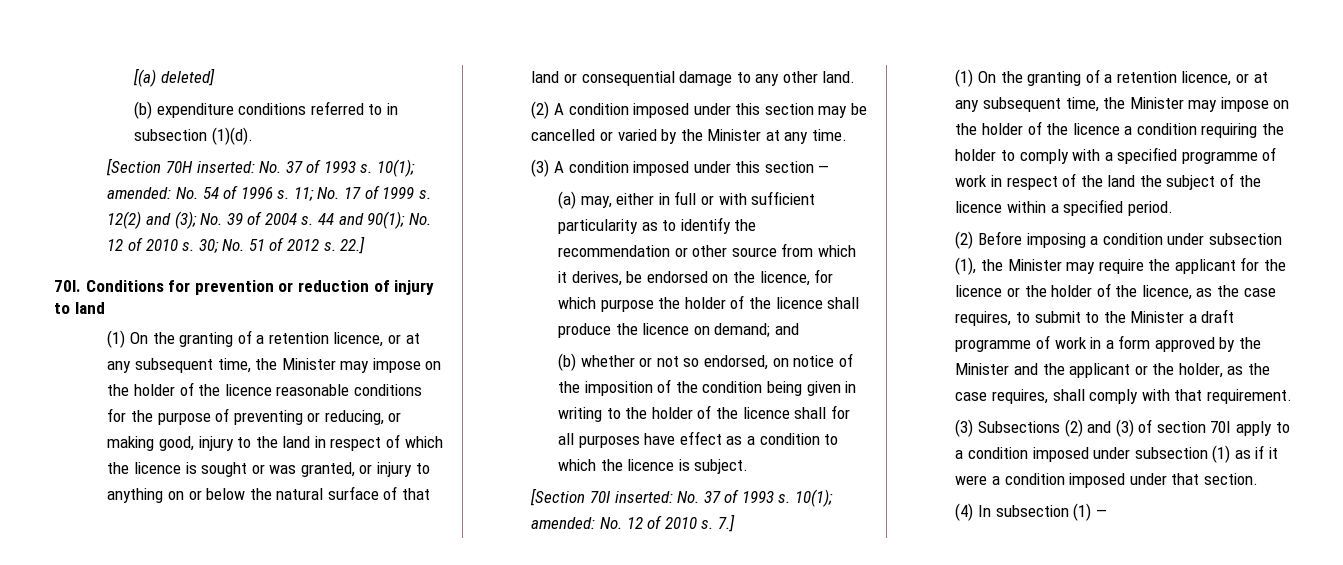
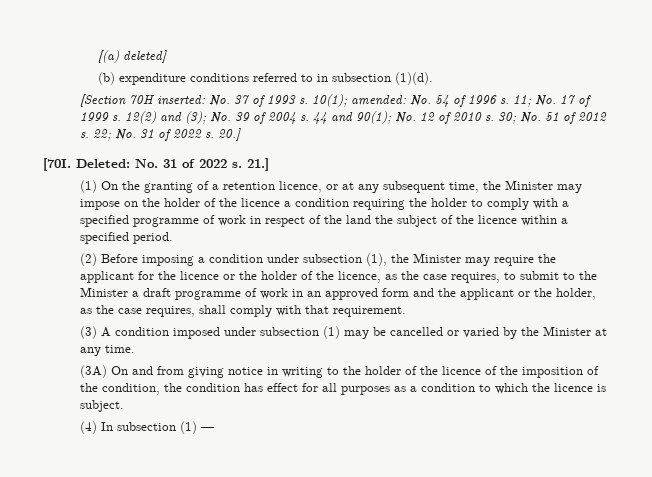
[340,236,366,254] [54,280,435,295] [54,302,105,314] [107,330,420,348] [107,358,442,373] [107,382,422,396] [107,408,402,425] [107,434,443,451] [107,462,430,477] [107,486,431,503] [531,71,856,86] [531,101,868,119] [531,129,848,144] [531,159,830,177] [558,191,816,209] [558,217,757,234] [558,243,856,257] [558,269,834,286] [558,295,860,312] [558,323,799,338] [558,353,853,371] [558,379,857,396] [558,405,850,422] [558,431,839,448] [558,459,749,474] [530,488,834,507] [531,514,735,532] 22.] // 70I. Conditions for prevention or reduction of injury to land // (1) On the granting of a retention licence, or at any subsequent time, the Minister may impose on the holder of the licence reasonable conditions for the purpose of preventing or reducing, or making good, injury to the land in respect of which the licence is sought or was granted, or injury to anything on or below the natural surface of that land or consequential damage to any other land. // (2) A condition imposed under this section may be cancelled or varied by the Minister at any time. // (3) A condition imposed under this section — // (a) may, either in full or with sufficient particularity as to identify the recommendation or other source from which it derives, be endorsed on the licence, for which purpose the holder of the licence shall produce the licence on demand; and // (b) whether or not so endorsed, on notice of the imposition of the condition being given in writing to the holder of the licence shall for all purposes have effect as a condition to which the licence is subject. // [Section 70I inserted: No. 37 of 1993 s. 10(1); amended: No. 12 of 2010 s. 7.] -> [92,128,241,141] [43,158,269,171] 22; No. 31 of 2022 s. 20.] // [70I. Deleted: No. 31 of 2022 s. 21.]
[1105,335,1262,352] [955,363,1010,375] a form approved by the Minister -> [306,288,409,300] an approved form
[977,419,1290,437] [955,450,964,459] Subsections (2) and (3) of section 70I apply to a -> [100,327,111,337] A
[1234,445,1279,459] [955,473,1258,488] as if it were a condition imposed under that section. -> [343,326,607,339] [79,345,135,356] [79,365,599,378] [79,383,606,395] [79,400,124,412] may be cancelled or varied by the Minister at any time. // (3A) On and from giving notice in writing to the holder of the licence of the imposition of the condition, the condition has effect for all purposes as a condition to which the licence is subject.

